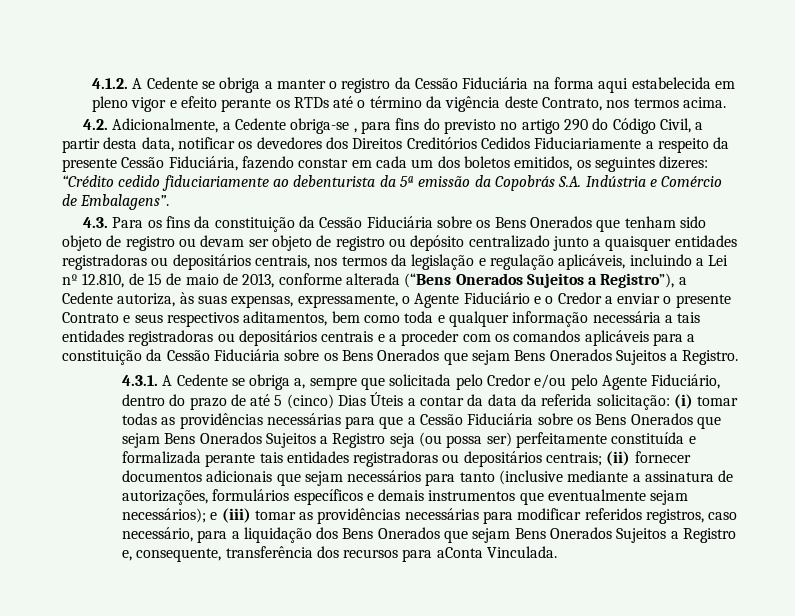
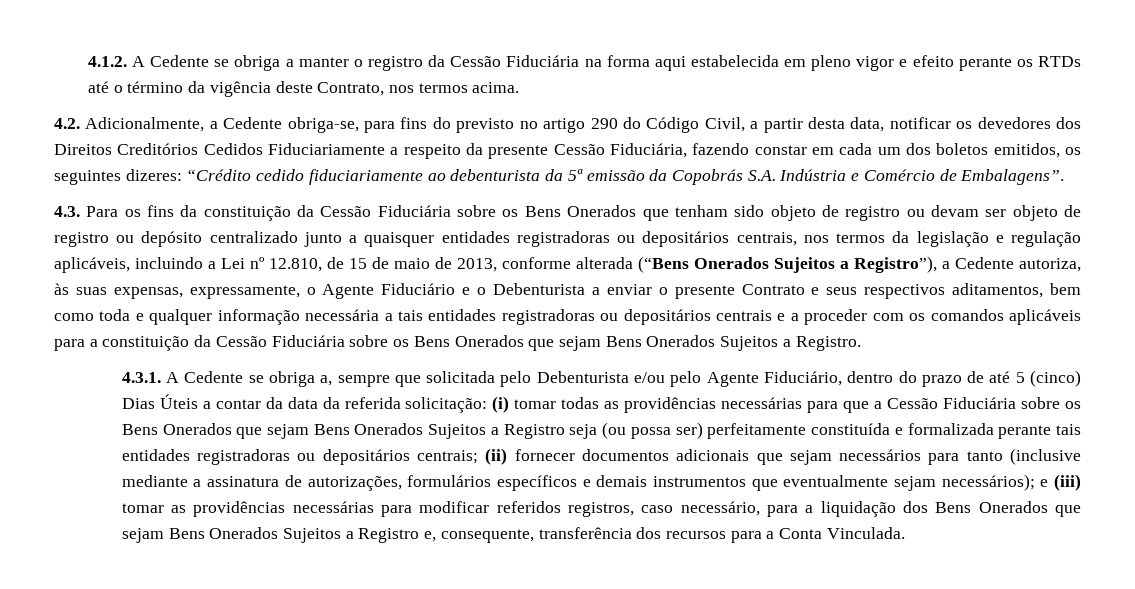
[290,118,357,134] obriga-se , -> [287,117,359,133] obriga-se,
[557,292,602,304] Credor -> [493,283,586,295] Debenturista
[487,374,532,386] Credor -> [536,371,629,383] Debenturista
[436,547,483,558] aConta -> [766,528,823,539] a Conta

